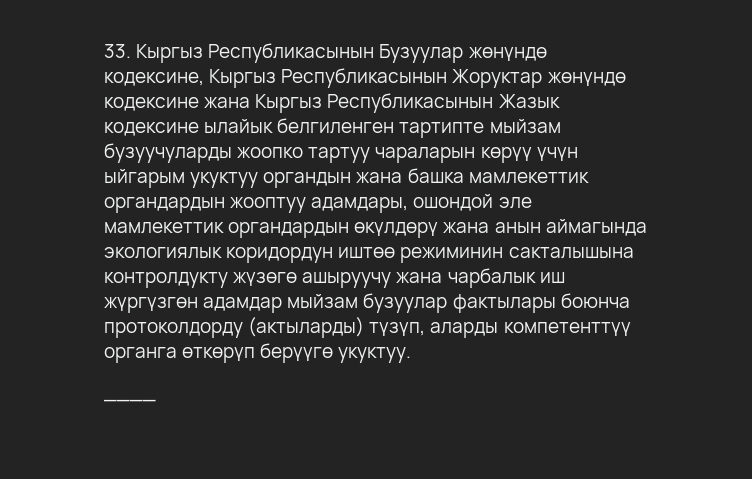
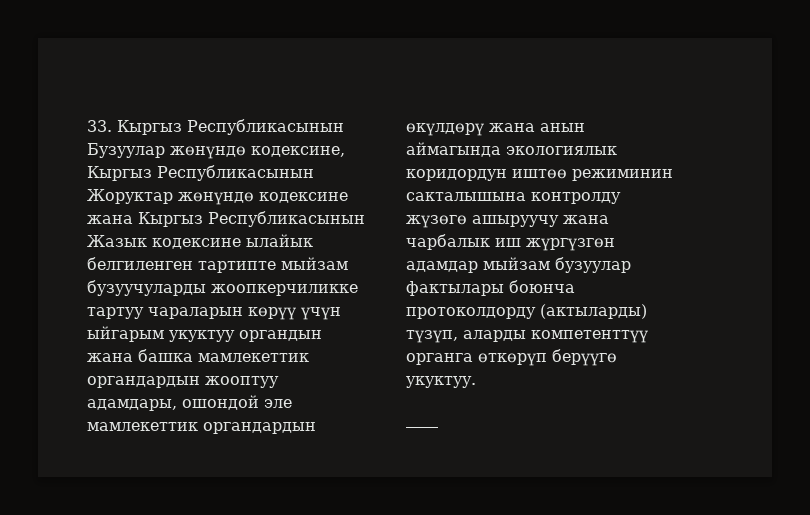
[237,147,304,158] жоопко -> [211,284,358,296] жоопкерчиликке
[104,272,228,288] контролдукту -> [531,192,621,204] контролду

